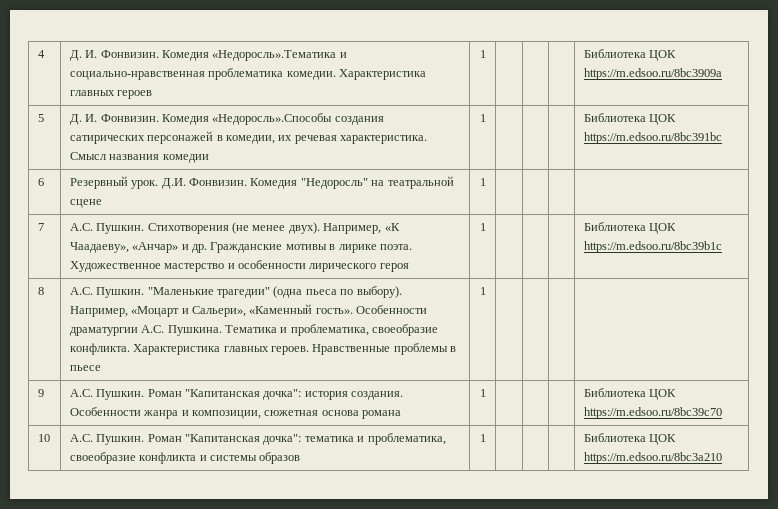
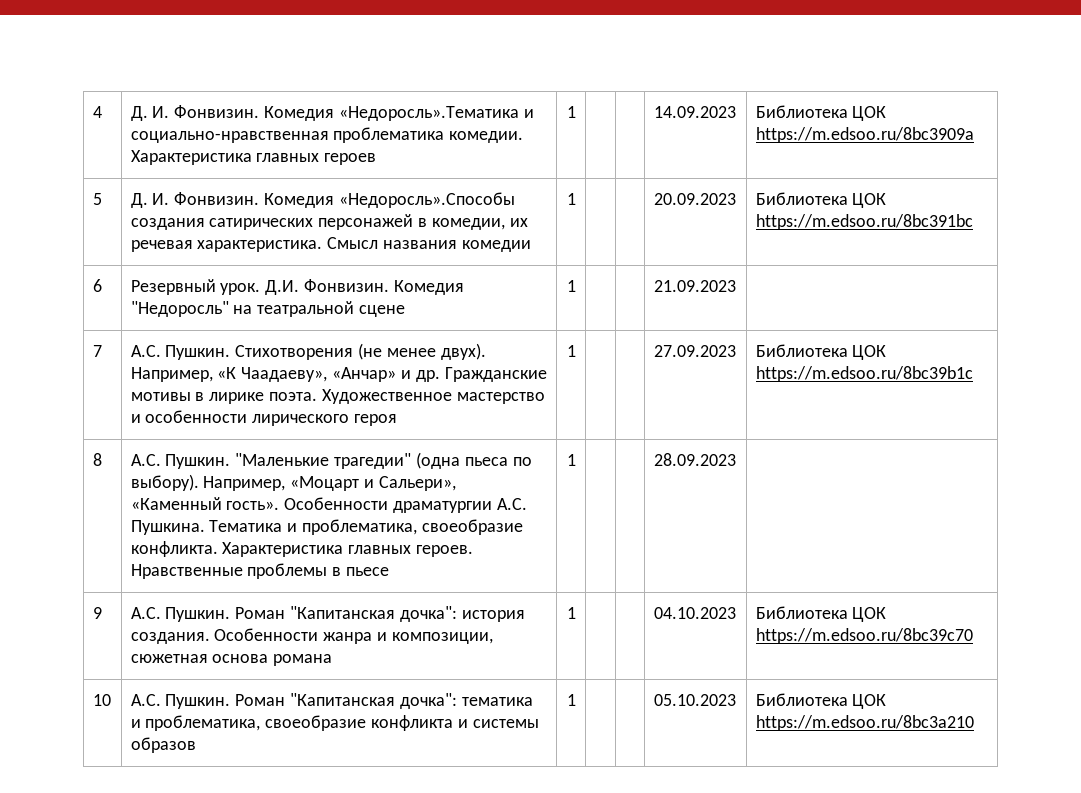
(486, 54) none -> [653,106,736,118] 14.09.2023
(486, 118) none -> [653,193,736,205] 20.09.2023
(486, 182) none -> [653,280,736,292] 21.09.2023
(486, 227) none -> [653,345,736,357] 27.09.2023
(486, 291) none -> [653,453,736,466] 28.09.2023
(486, 393) none -> [653,607,736,619] 04.10.2023
(486, 438) none -> [653,694,736,706] 05.10.2023

